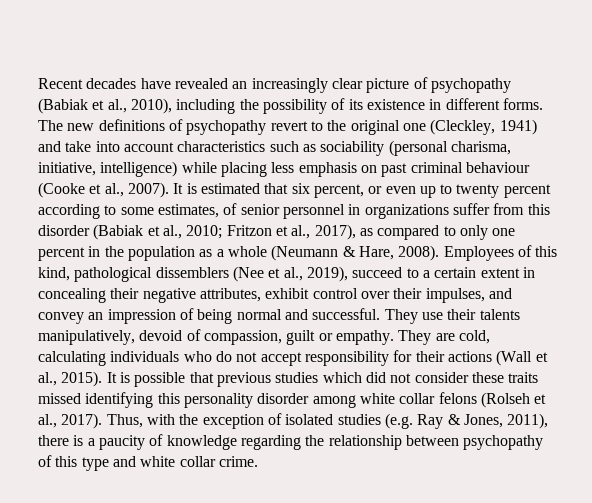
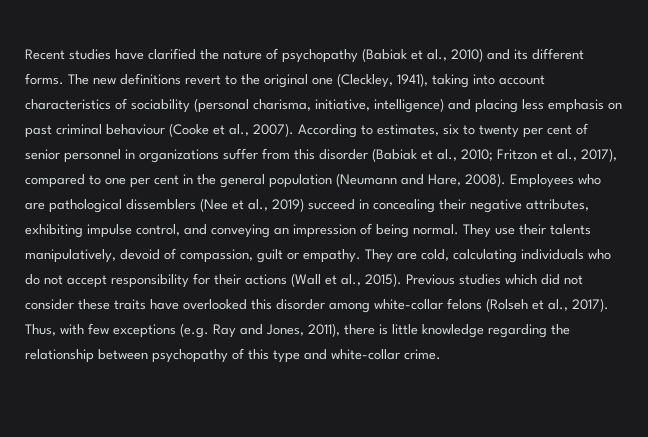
[86,78,410,93] decades have revealed an increasingly clear picture -> [69,48,262,60] studies have clarified the nature
[130,98,442,114] 2010), including the possibility of its existence in -> [451,48,528,62] 2010) and its
[168,119,267,135] of psychopathy -> (181, 79) none
[499,119,537,135] [38,141,92,152] 1941) and take -> [397,73,469,88] 1941), taking
[269,141,316,152] such as -> [115,98,127,110] of
[181,162,217,173] while -> [448,99,471,110] and
[173,183,551,198] [38,204,219,219] It is estimated that six percent, or even up to twenty percent according to some estimates, -> [298,124,572,138] According to estimates, six to twenty per cent
[359,228,373,236] as -> (617, 155) none
[459,225,516,240] [38,245,558,261] [38,267,70,281] only one percent in the population as a whole (Neumann & Hare, 2008). Employees of this kind, -> [105,173,601,188] [25,202,45,210] one per cent in the general population (Neumann and Hare, 2008). Employees who are
[306,266,520,282] 2019), succeed to a certain extent -> [272,198,355,212] 2019) succeed
[265,288,512,303] [38,312,84,324] exhibit control over their impulses, and convey -> [25,224,270,238] exhibiting impulse control, and conveying
[236,308,381,320] normal and successful. -> [413,224,459,235] normal.
[106,372,271,387] It is possible that previous -> [406,274,455,285] Previous
[38,392,436,408] missed identifying this personality disorder among white collar -> [150,299,443,313] have overlooked this disorder among white-collar
[179,413,381,429] the exception of isolated studies -> [88,323,176,338] few exceptions
[447,414,461,425] & -> [240,324,263,335] and
[87,434,164,450] a paucity of -> [392,324,418,335] little
[140,456,216,467] white collar -> [331,349,400,360] white-collar

